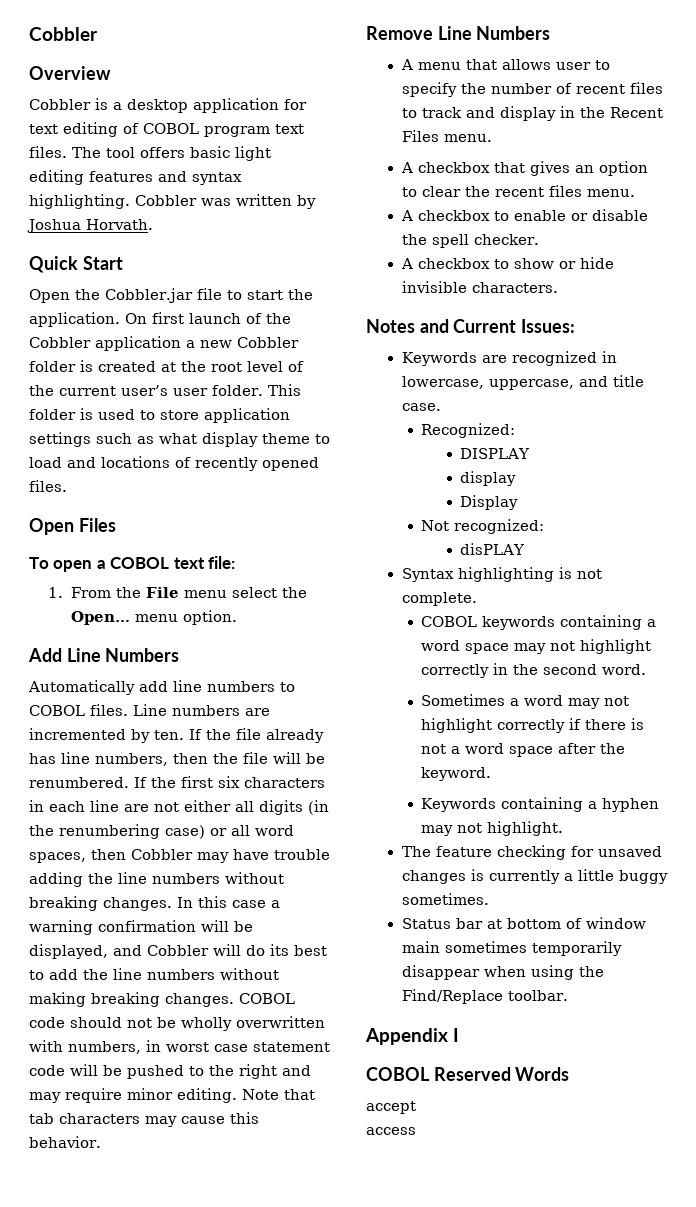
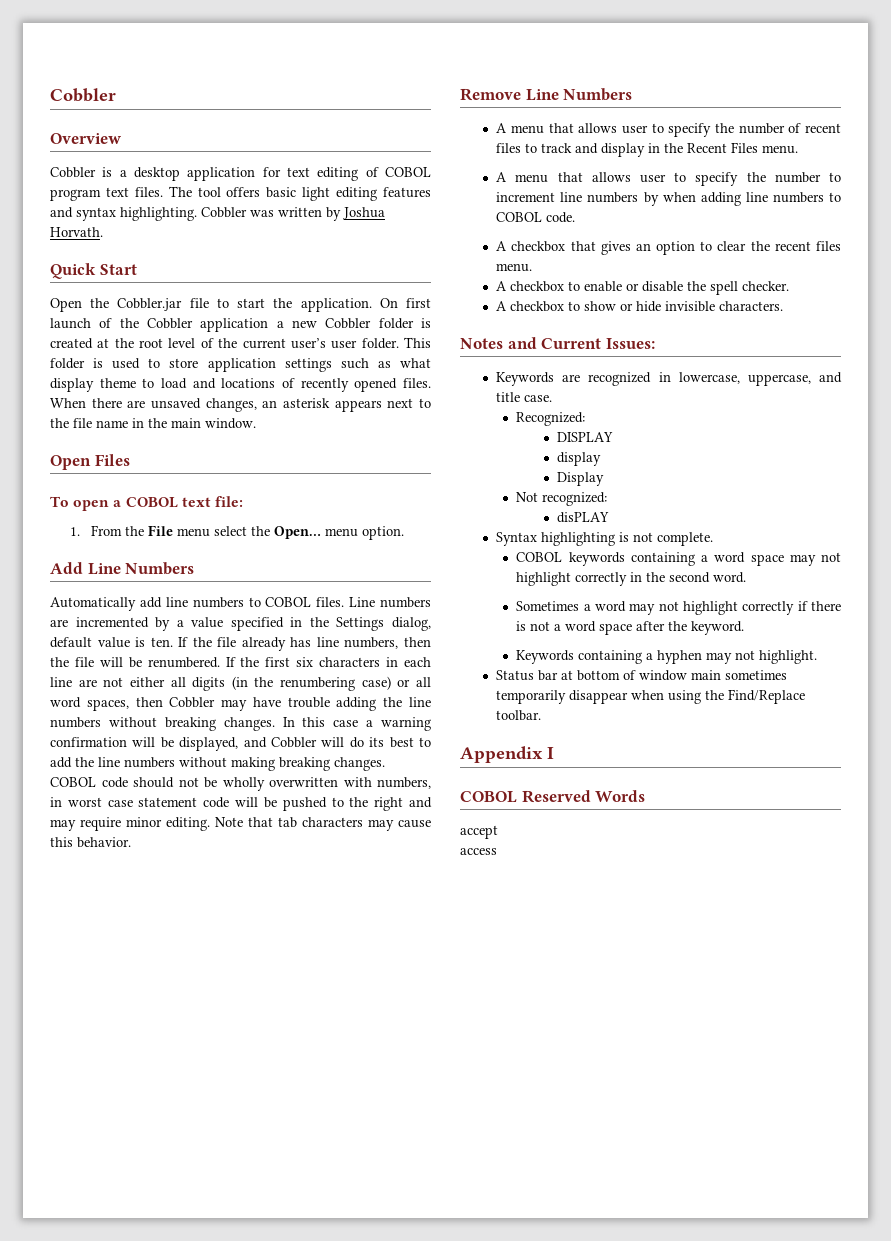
(67, 486) none -> [50,398,432,412] [50,418,256,429] When there are unsaved changes, an asterisk appears next to the file name in the main window.
(150, 736) none -> [176,617,431,631] [50,637,146,648] a value specified in the Settings dialog, default value is
(492, 138) none -> [496,172,841,186] [496,192,841,206] [496,212,576,223] // A menu that allows user to specify the number to increment line numbers by when adding line numbers to COBOL code.
[401,845,662,860] [401,869,668,884] [401,893,489,905] // The feature checking for unsaved changes is currently a little buggy sometimes. -> (818, 657) none

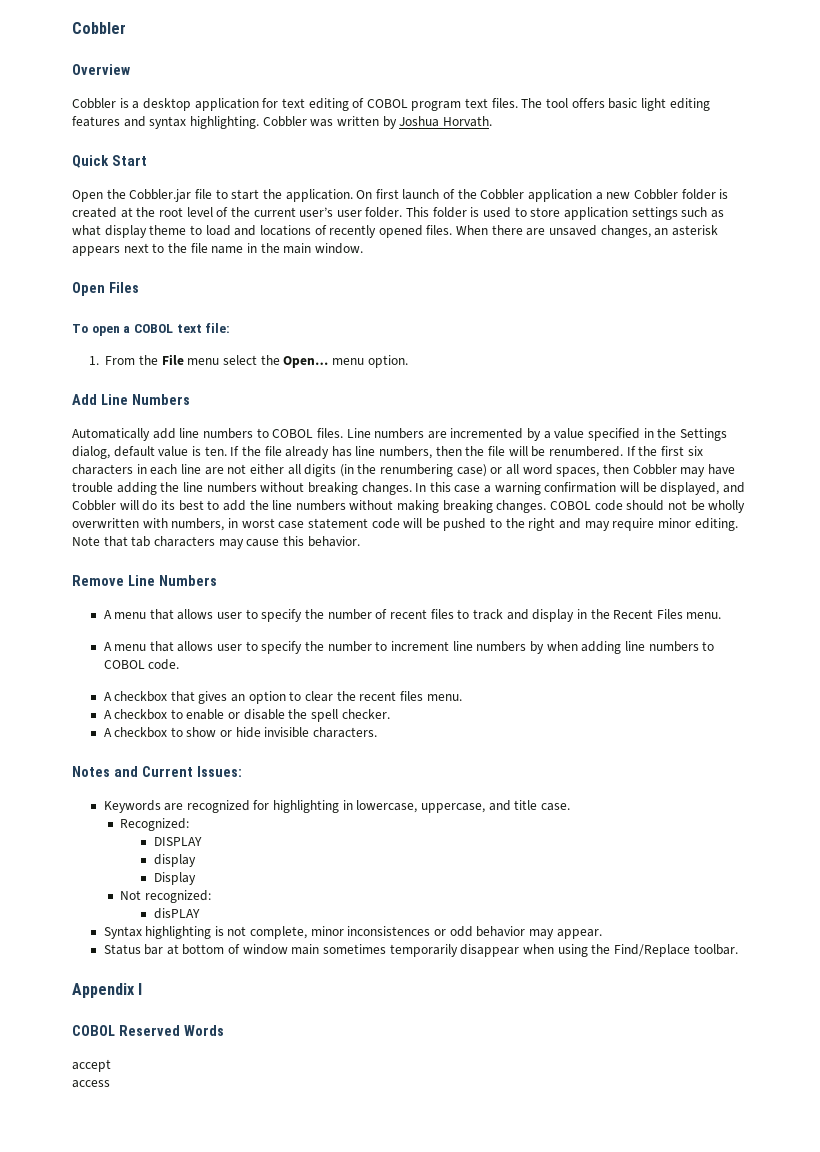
(652, 379) none -> [253,800,340,813] for highlighting
[657,532,714,546] [516,552,841,566] [516,572,747,586] [516,601,841,615] [516,621,745,635] [516,650,818,664] complete. // COBOL keywords containing a word space may not highlight correctly in the second word. // Sometimes a word may not highlight correctly if there is not a word space after the keyword. // Keywords containing a hyphen may not highlight. -> [250,926,602,939] complete, minor inconsistences or odd behavior may appear.

